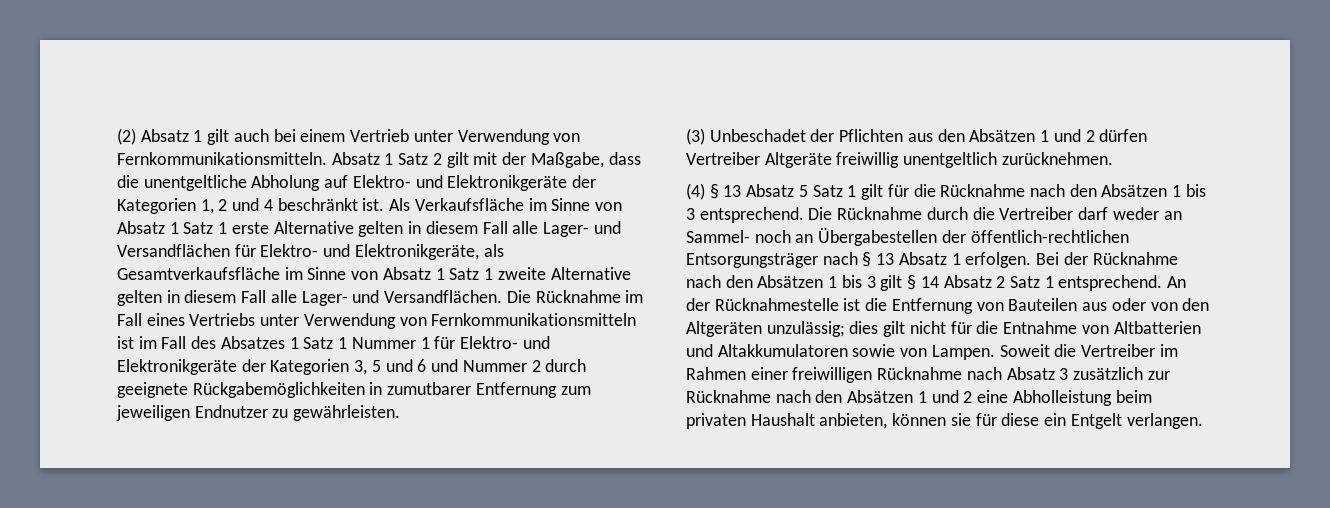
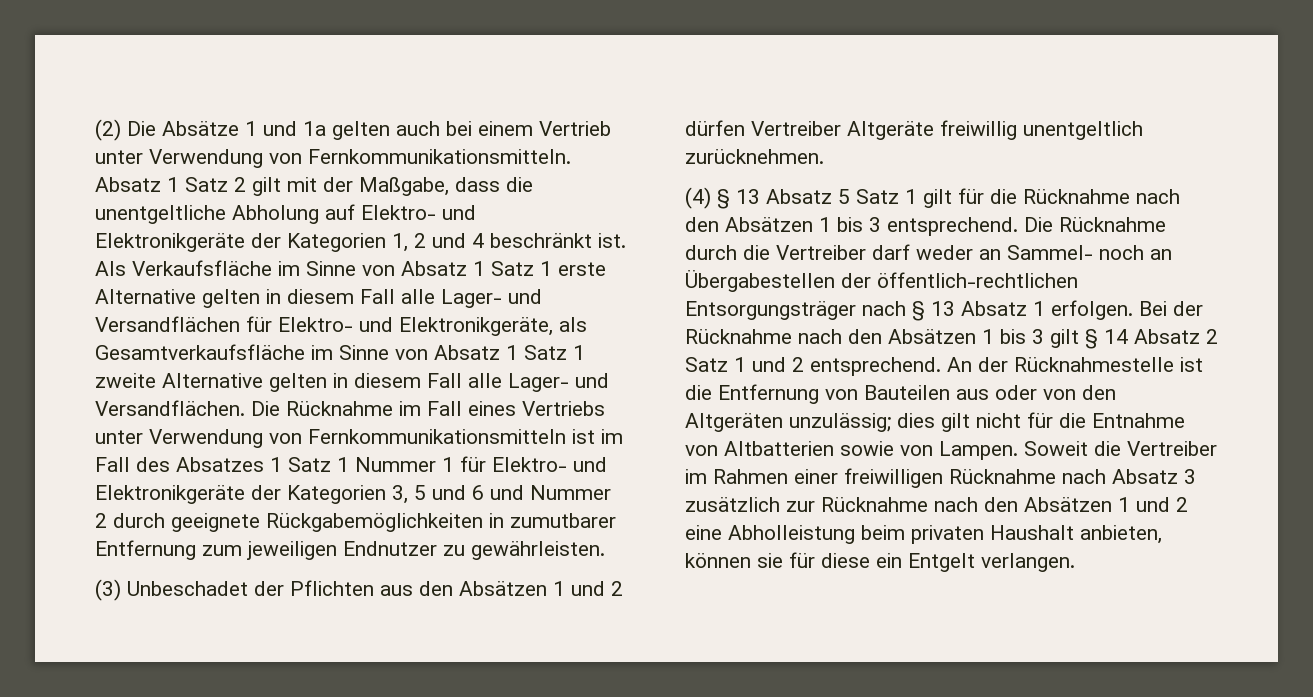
[140,129,230,145] Absatz 1 gilt -> [127,121,390,140] Die Absätze 1 und 1a gelten
(1054, 282) none -> [752,357,804,372] und 2
[686,344,848,357] und Altakkumulatoren -> (834, 448) none

